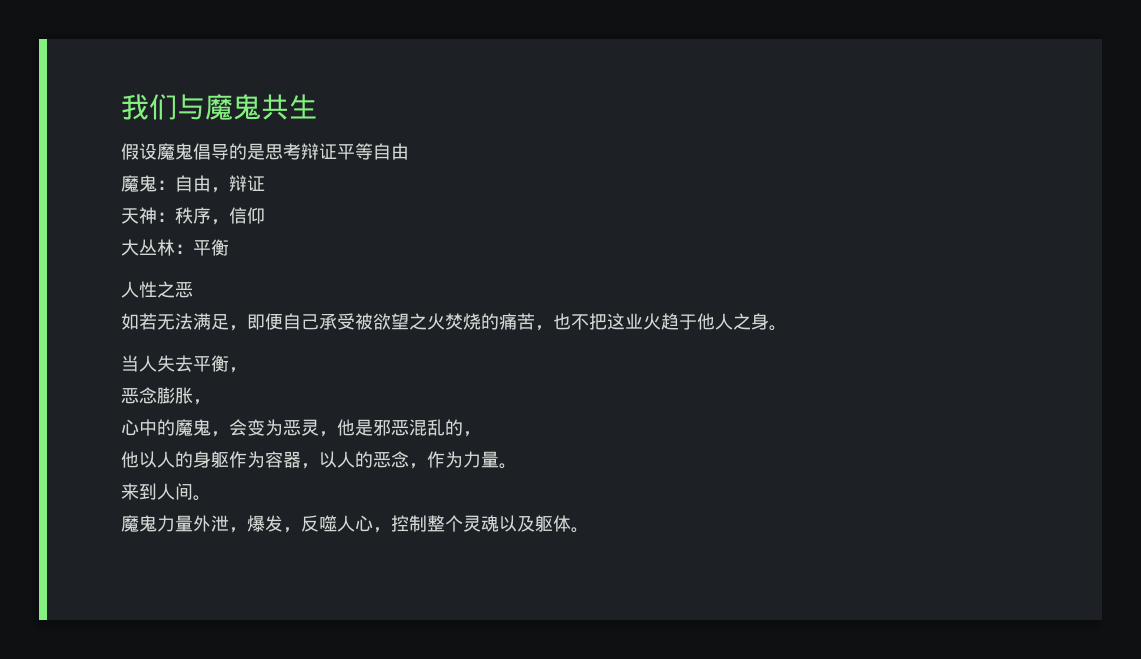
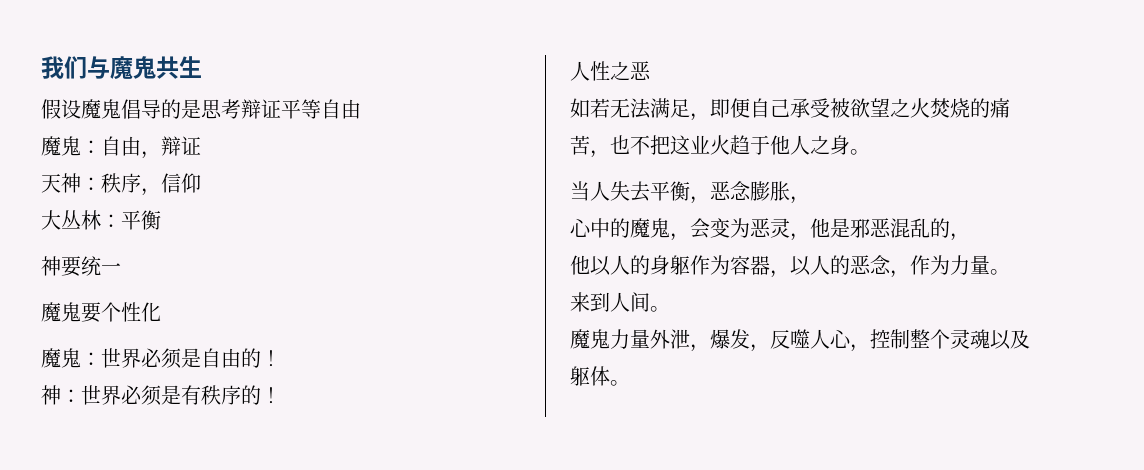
(229, 247) none -> [41,256,121,277] [41,302,161,323] [41,348,281,369] [41,385,281,406] // 神要统一 // 魔鬼要个性化 // 魔鬼：世界必须是自由的！ // 神：世界必须是有秩序的！
(247, 370) // -> (710, 200) none

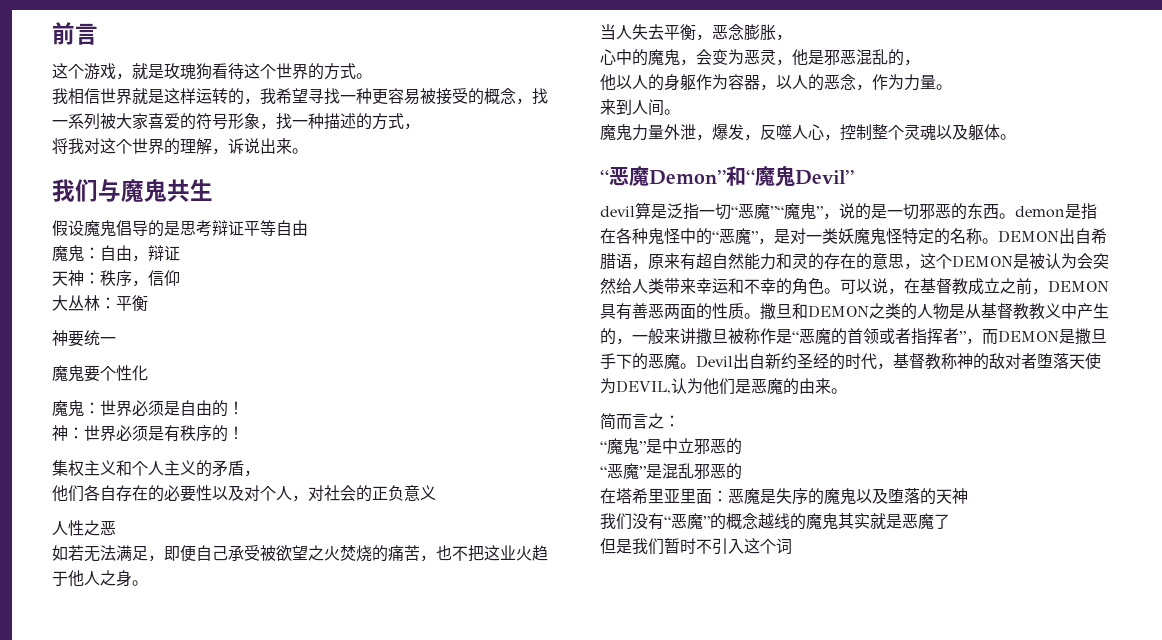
(41, 67) none -> [52,22,98,45] [52,63,372,80] [52,88,548,105] [52,113,420,130] [52,138,308,155] 前言 // 这个游戏，就是玫瑰狗看待这个世界的方式。 // 我相信世界就是这样运转的，我希望寻找一种更容易被接受的概念，找一系列被大家喜爱的符号形象，找一种描述的方式， // 将我对这个世界的理解，诉说出来。 //
(281, 395) none -> [52,460,260,477] [52,485,436,502] // 集权主义和个人主义的矛盾， // 他们各自存在的必要性以及对个人，对社会的正负意义
(630, 383) none -> [600,165,854,187] [600,202,1097,220] [600,228,1107,245] [600,253,1109,270] [600,278,1109,295] [600,303,1109,320] [600,328,1107,345] [600,353,1101,370] [600,378,847,395] [600,413,680,430] [600,438,742,455] [600,463,742,480] [600,488,968,505] [600,513,950,530] [600,538,792,555] // “恶魔Demon”和“魔鬼Devil” // devil算是泛指一切“恶魔”“魔鬼”，说的是一切邪恶的东西。demon是指在各种鬼怪中的“恶魔”，是对一类妖魔鬼怪特定的名称。DEMON出自希腊语，原来有超自然能力和灵的存在的意思，这个DEMON是被认为会突然给人类带来幸运和不幸的角色。可以说，在基督教成立之前，DEMON具有善恶两面的性质。撒旦和DEMON之类的人物是从基督教教义中产生的，一般来讲撒旦被称作是“恶魔的首领或者指挥者”，而DEMON是撒旦手下的恶魔。Devil出自新约圣经的时代，基督教称神的敌对者堕落天使为DEVIL,认为他们是恶魔的由来。 // 简而言之： // “魔鬼”是中立邪恶的 // “恶魔”是混乱邪恶的 // 在塔希里亚里面：恶魔是失序的魔鬼以及堕落的天神 // 我们没有“恶魔”的概念越线的魔鬼其实就是恶魔了 // 但是我们暂时不引入这个词

